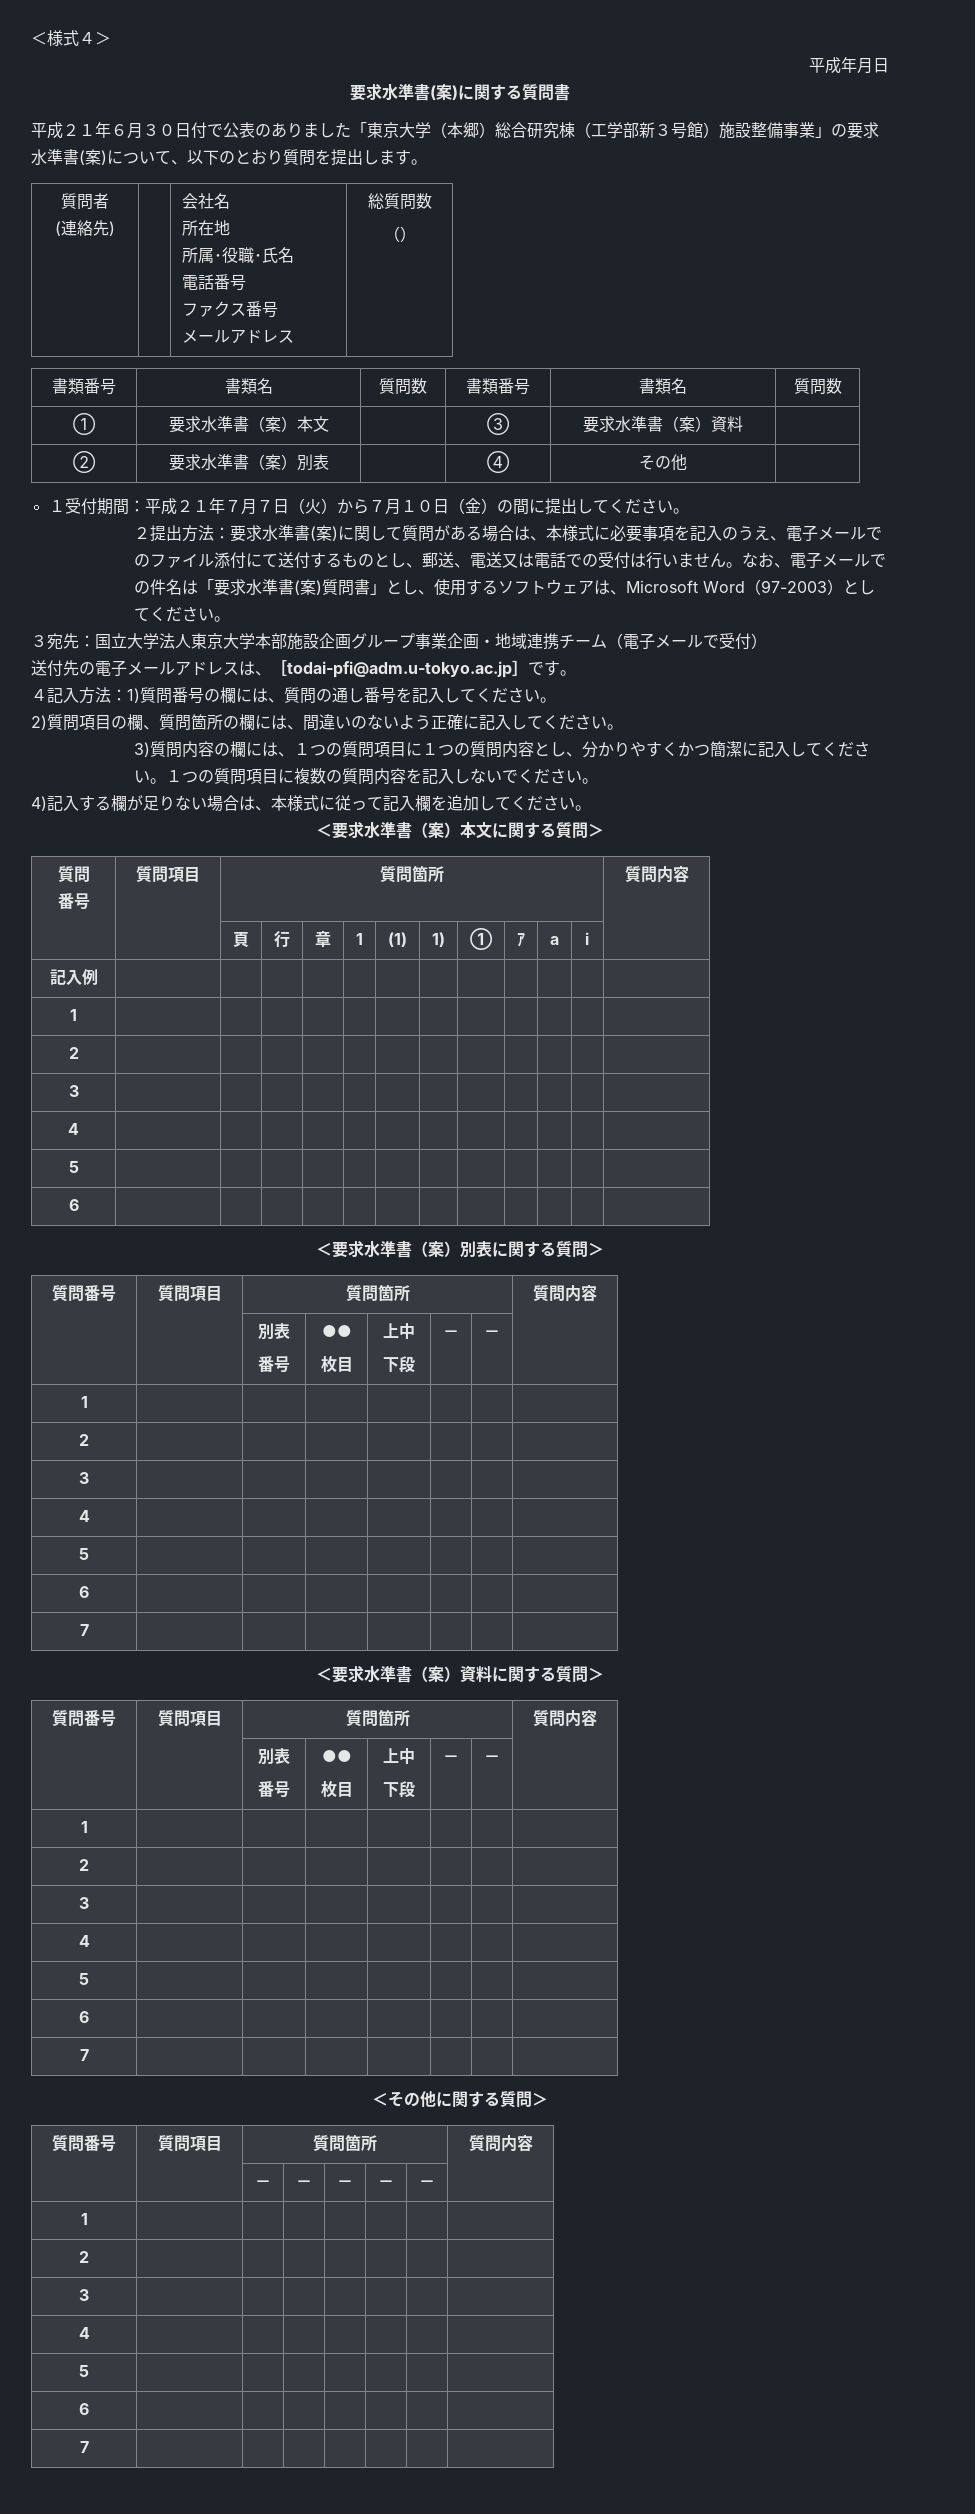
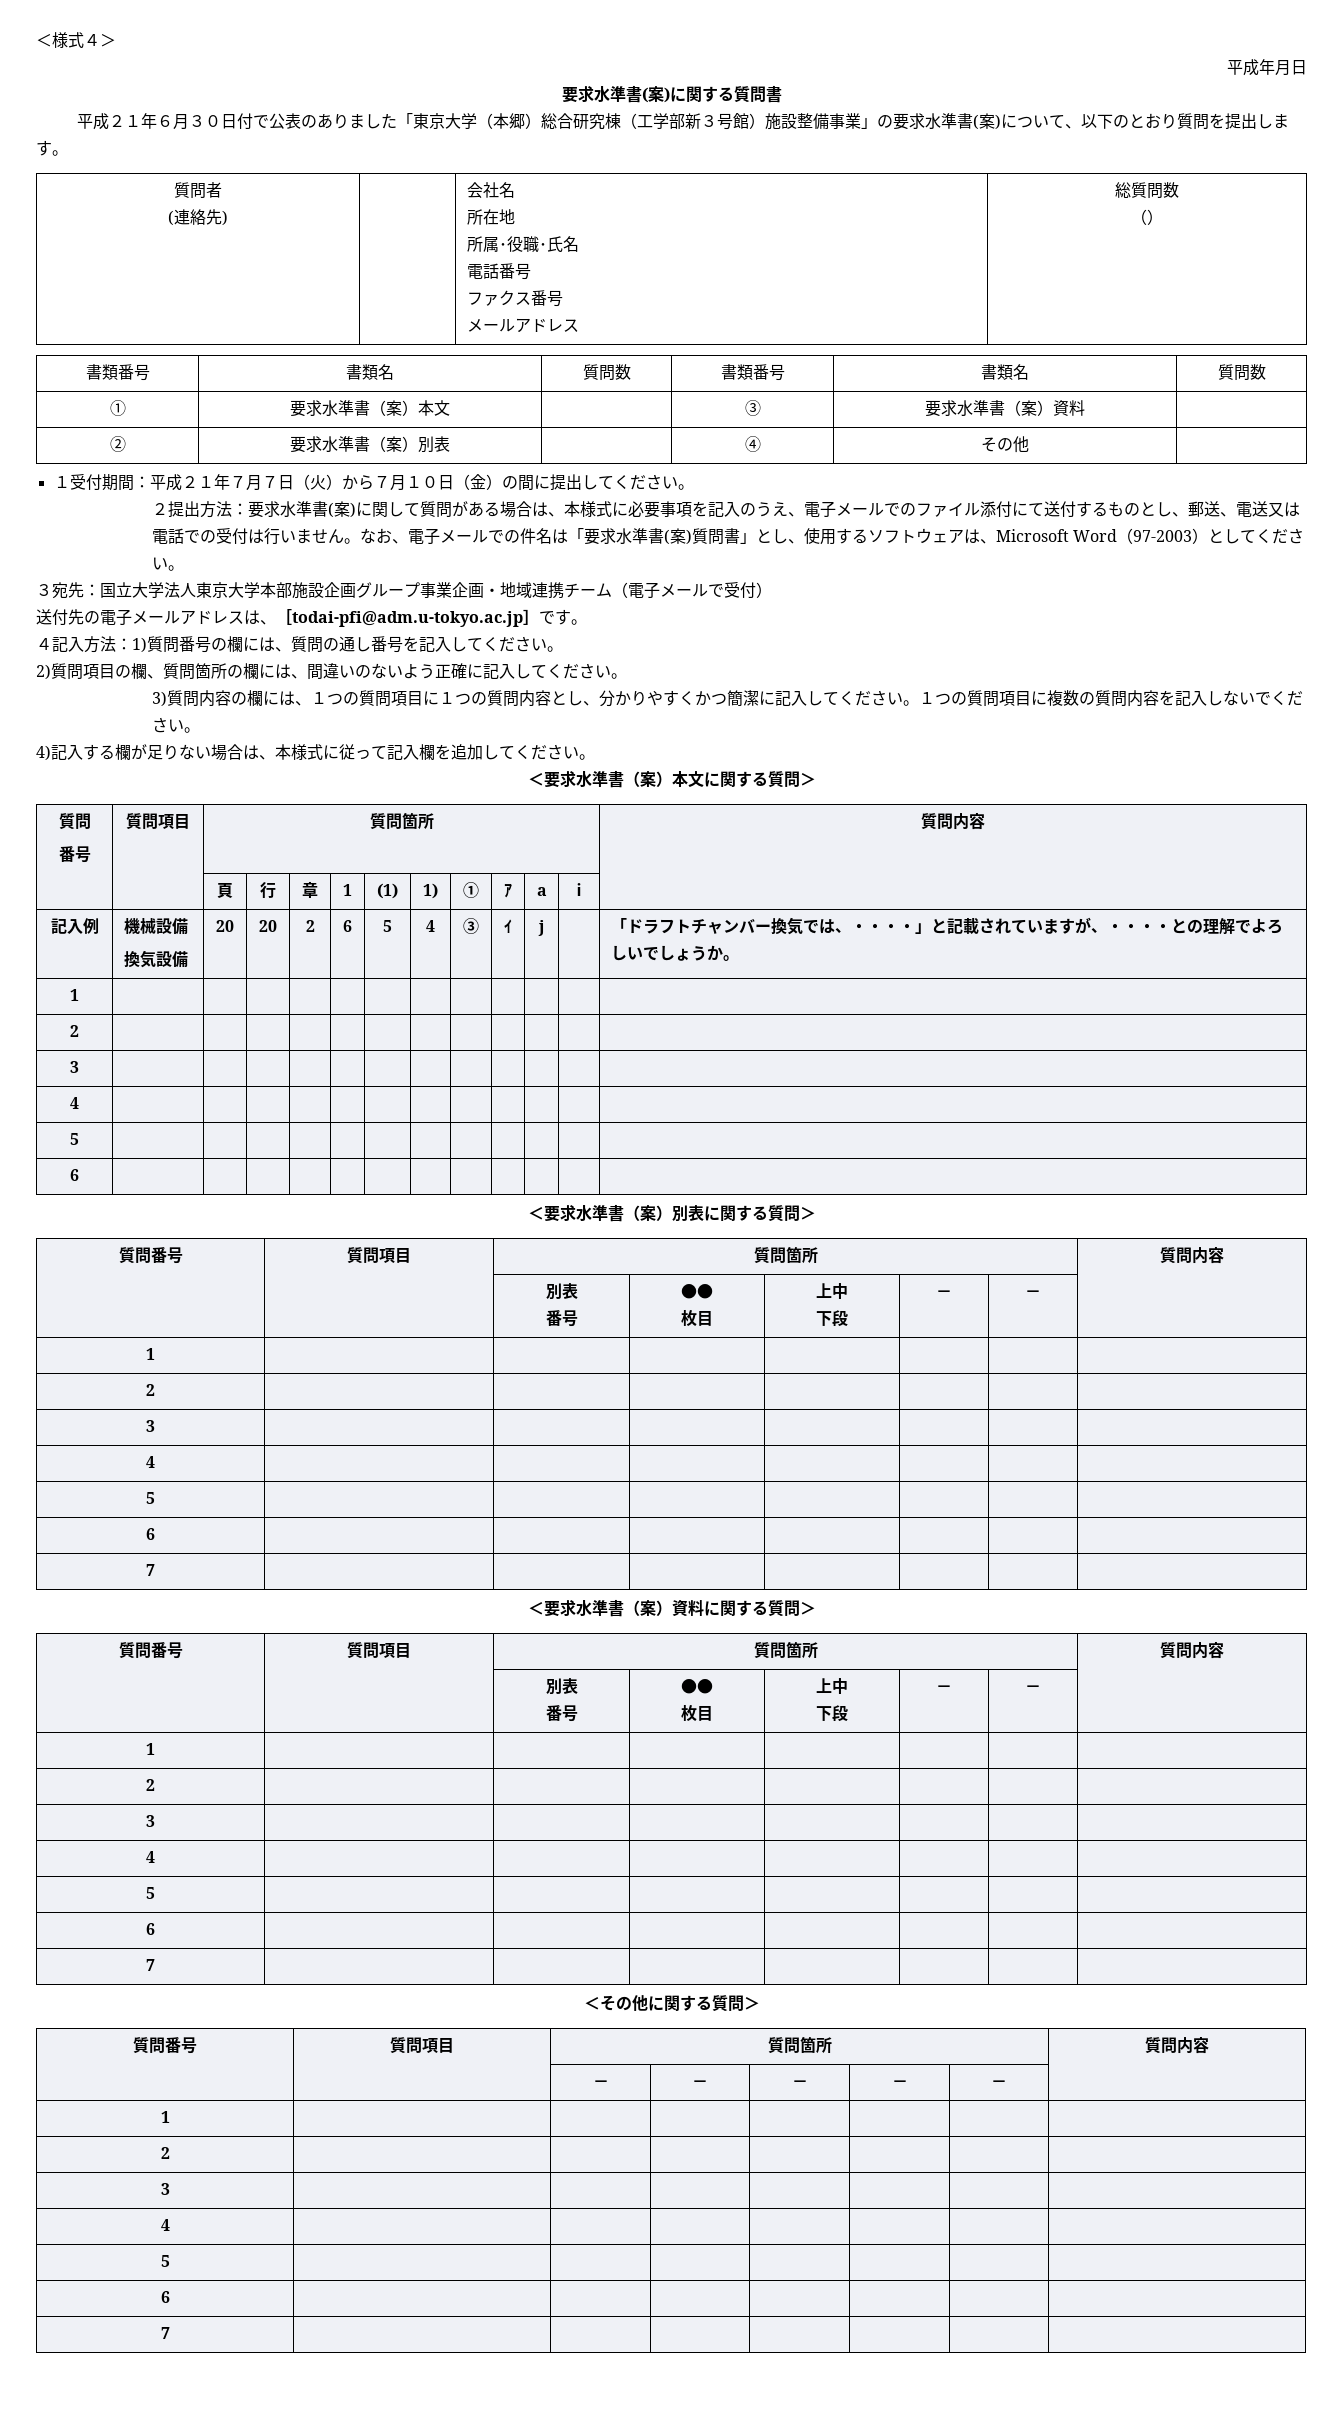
(98, 977) | | | | | | | | | | | -> [123,917,188,935] [123,950,188,968] [216,920,234,932] [259,920,277,932] [305,920,315,932] [343,920,352,932] [383,920,392,932] [426,920,435,932] [463,918,479,934] [504,919,512,933] [537,920,545,936] [610,917,1283,935] [610,945,739,961] 機械設備 // 換気設備 | 20 | 20 | 2 | 6 | 5 | 4 | ③ | ｲ | j | | 「ドラフトチャンバー換気では、・・・・」と記載されていますが、・・・・との理解でよろしいでしょうか。

